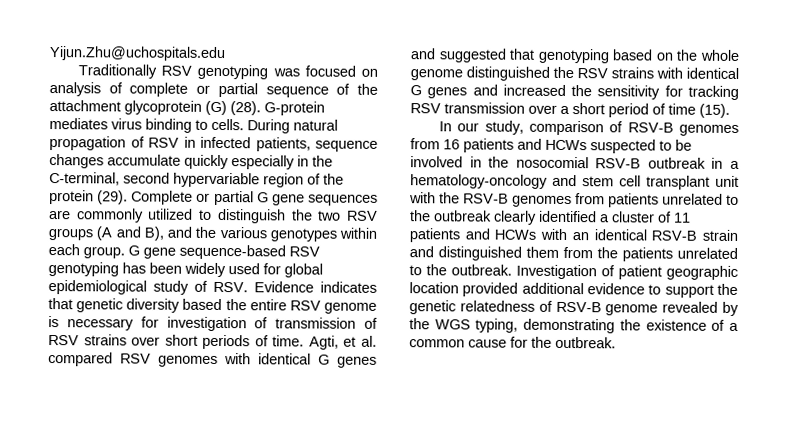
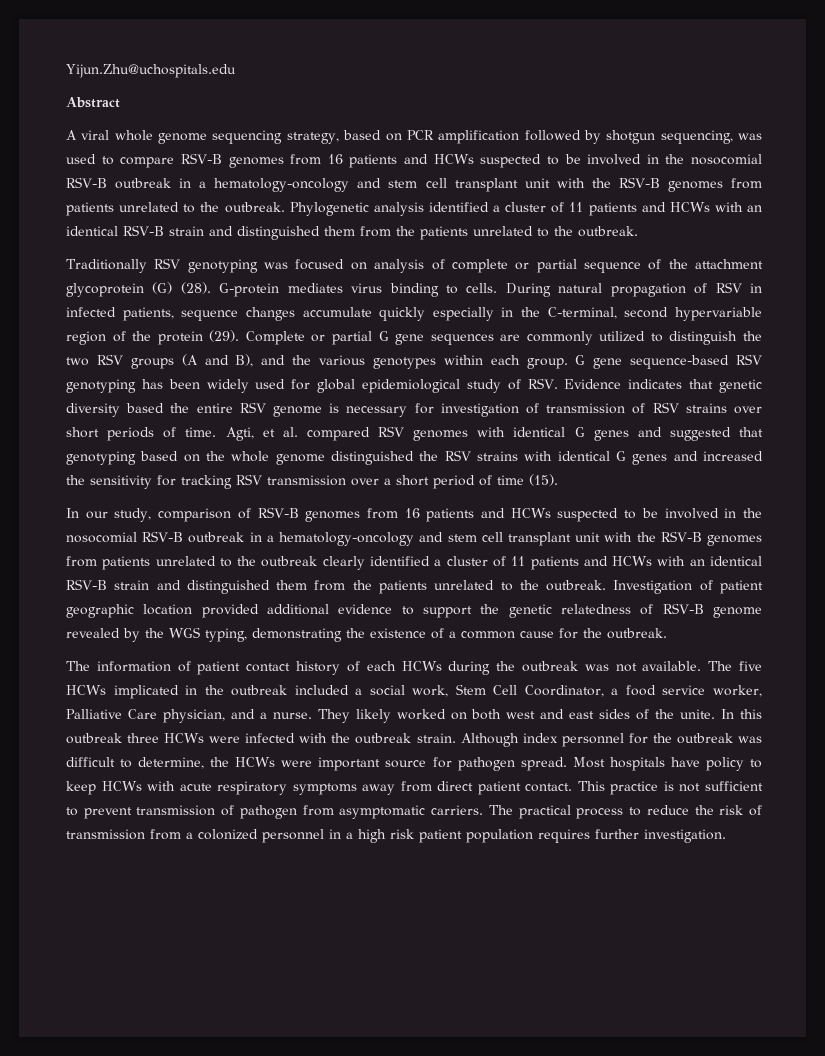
(226, 54) none -> [66,97,120,108] [66,130,763,144] [66,153,762,168] [66,177,762,192] [66,202,762,216] [66,225,638,240] // Abstract // A viral whole genome sequencing strategy, based on PCR amplification followed by shotgun sequencing, was used to compare RSV-B genomes from 16 patients and HCWs suspected to be involved in the nosocomial RSV-B outbreak in a hematology-oncology and stem cell transplant unit with the RSV-B genomes from patients unrelated to the outbreak. Phylogenetic analysis identified a cluster of 11 patients and HCWs with an identical RSV-B strain and distinguished them from the patients unrelated to the outbreak.
(616, 342) none -> [66,661,762,675] [66,684,762,699] [66,709,762,723] [66,733,763,747] [66,757,763,771] [66,781,763,795] [66,805,763,819] [66,829,726,843] // The information of patient contact history of each HCWs during the outbreak was not available. The five HCWs implicated in the outbreak included a social work, Stem Cell Coordinator, a food service worker, Palliative Care physician, and a nurse. They likely worked on both west and east sides of the unite. In this outbreak three HCWs were infected with the outbreak strain. Although index personnel for the outbreak was difficult to determine, the HCWs were important source for pathogen spread. Most hospitals have policy to keep HCWs with acute respiratory symptoms away from direct patient contact. This practice is not sufficient to prevent transmission of pathogen from asymptomatic carriers. The practical process to reduce the risk of transmission from a colonized personnel in a high risk patient population requires further investigation.

